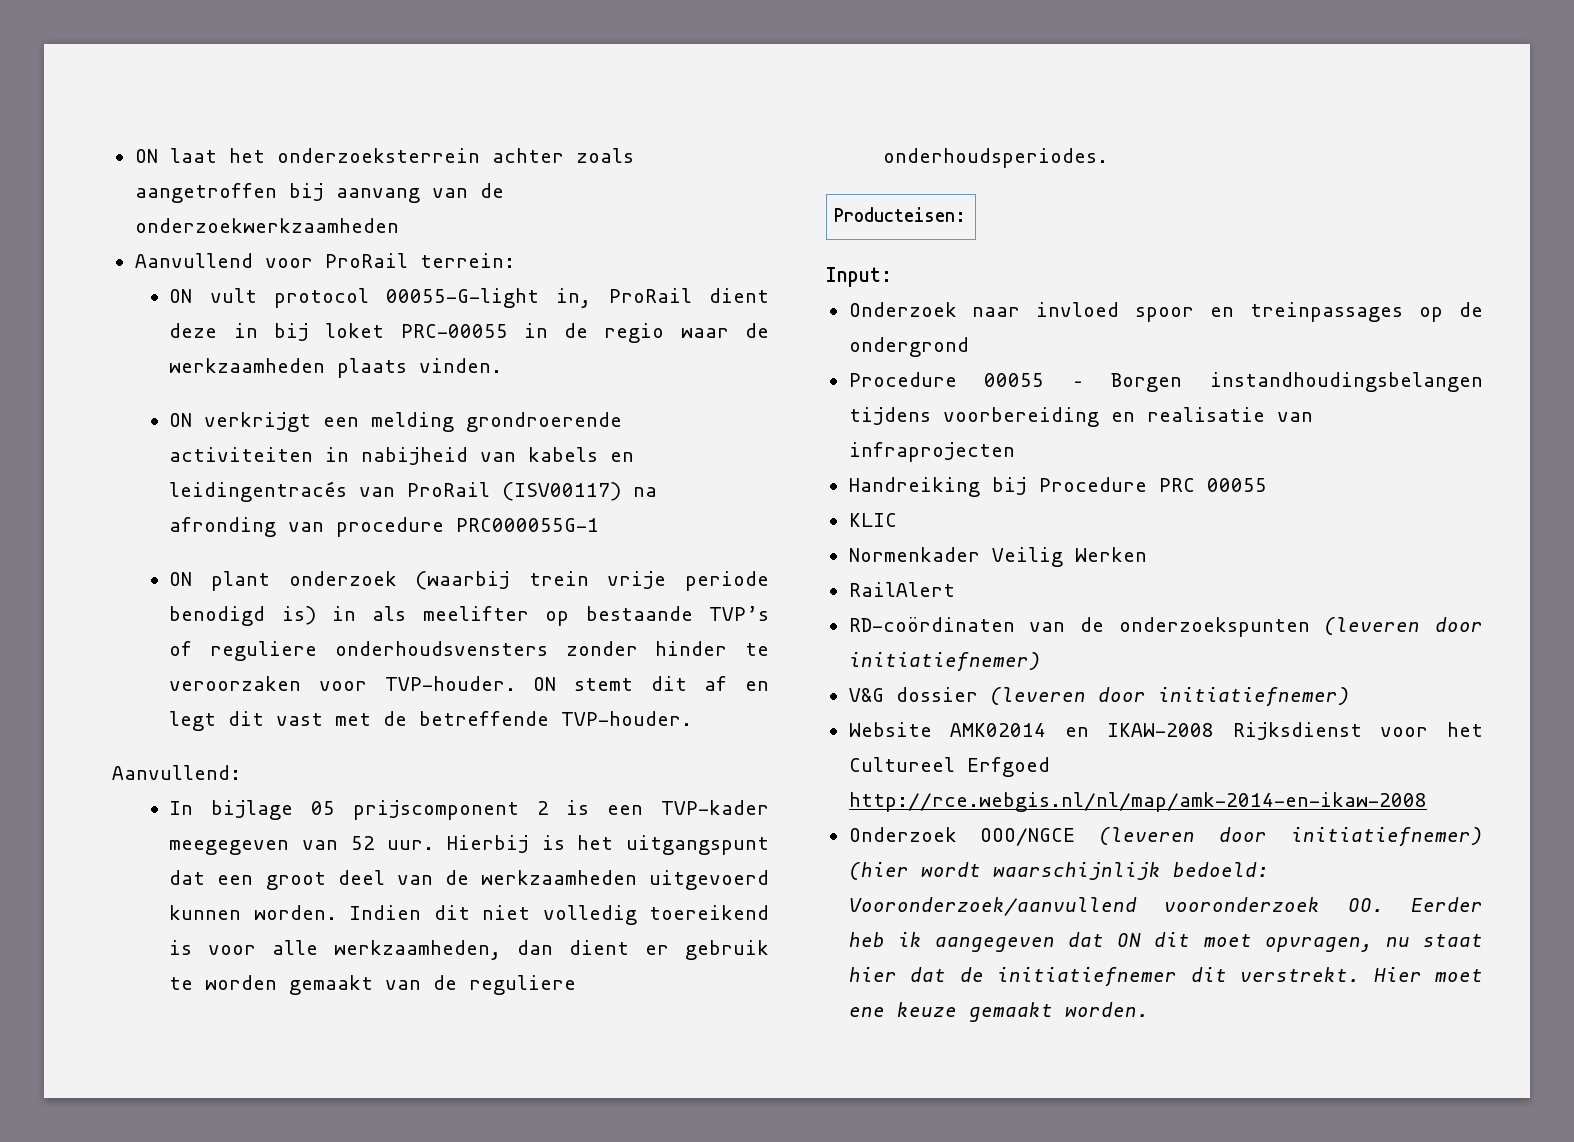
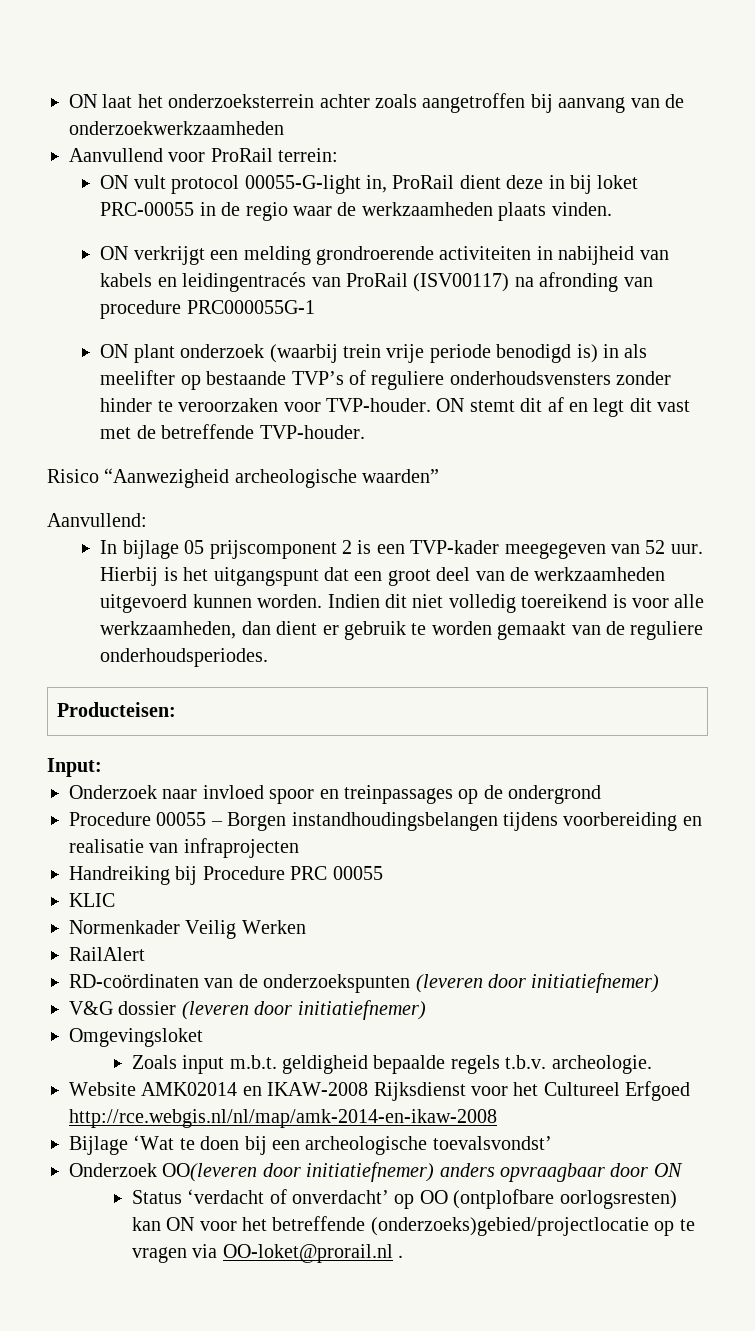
(693, 718) none -> [47,468,440,488] // Risico “Aanwezigheid archeologische waarden”
(1350, 697) none -> [69,1028,203,1047] [131,1055,652,1074] // Omgevingsloket // Zoals input m.b.t. geldigheid bepaalde regels t.b.v. archeologie.
[848,827,1483,847] [848,862,1269,880] [848,897,1483,916] [848,932,1483,952] [848,967,1483,987] [848,1002,1149,1022] Onderzoek OOO/NGCE (leveren door initiatiefnemer) (hier wordt waarschijnlijk bedoeld: Vooronderzoek/aanvullend vooronderzoek OO. Eerder heb ik aangegeven dat ON dit moet opvragen, nu staat hier dat de initiatiefnemer dit verstrekt. Hier moet ene keuze gemaakt worden. -> [69,1135,552,1155] [69,1162,683,1182] [131,1189,677,1209] [131,1216,695,1236] [131,1244,404,1263] Bijlage ‘Wat te doen bij een archeologische toevalsvondst’ // Onderzoek OO(leveren door initiatiefnemer) anders opvraagbaar door ON // Status ‘verdacht of onverdacht’ op OO (ontplofbare oorlogsresten) kan ON voor het betreffende (onderzoeks)gebied/projectlocatie op te vragen via OO-loket@prorail.nl .

